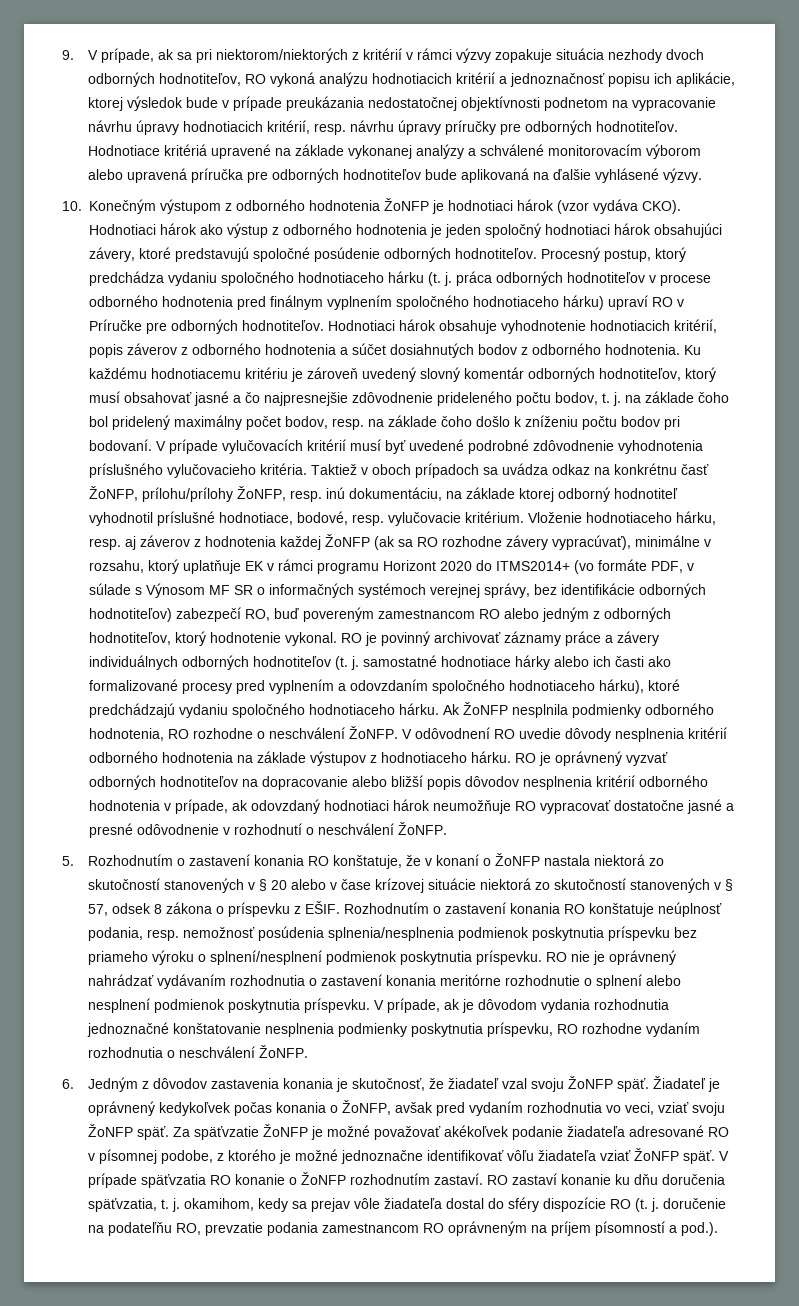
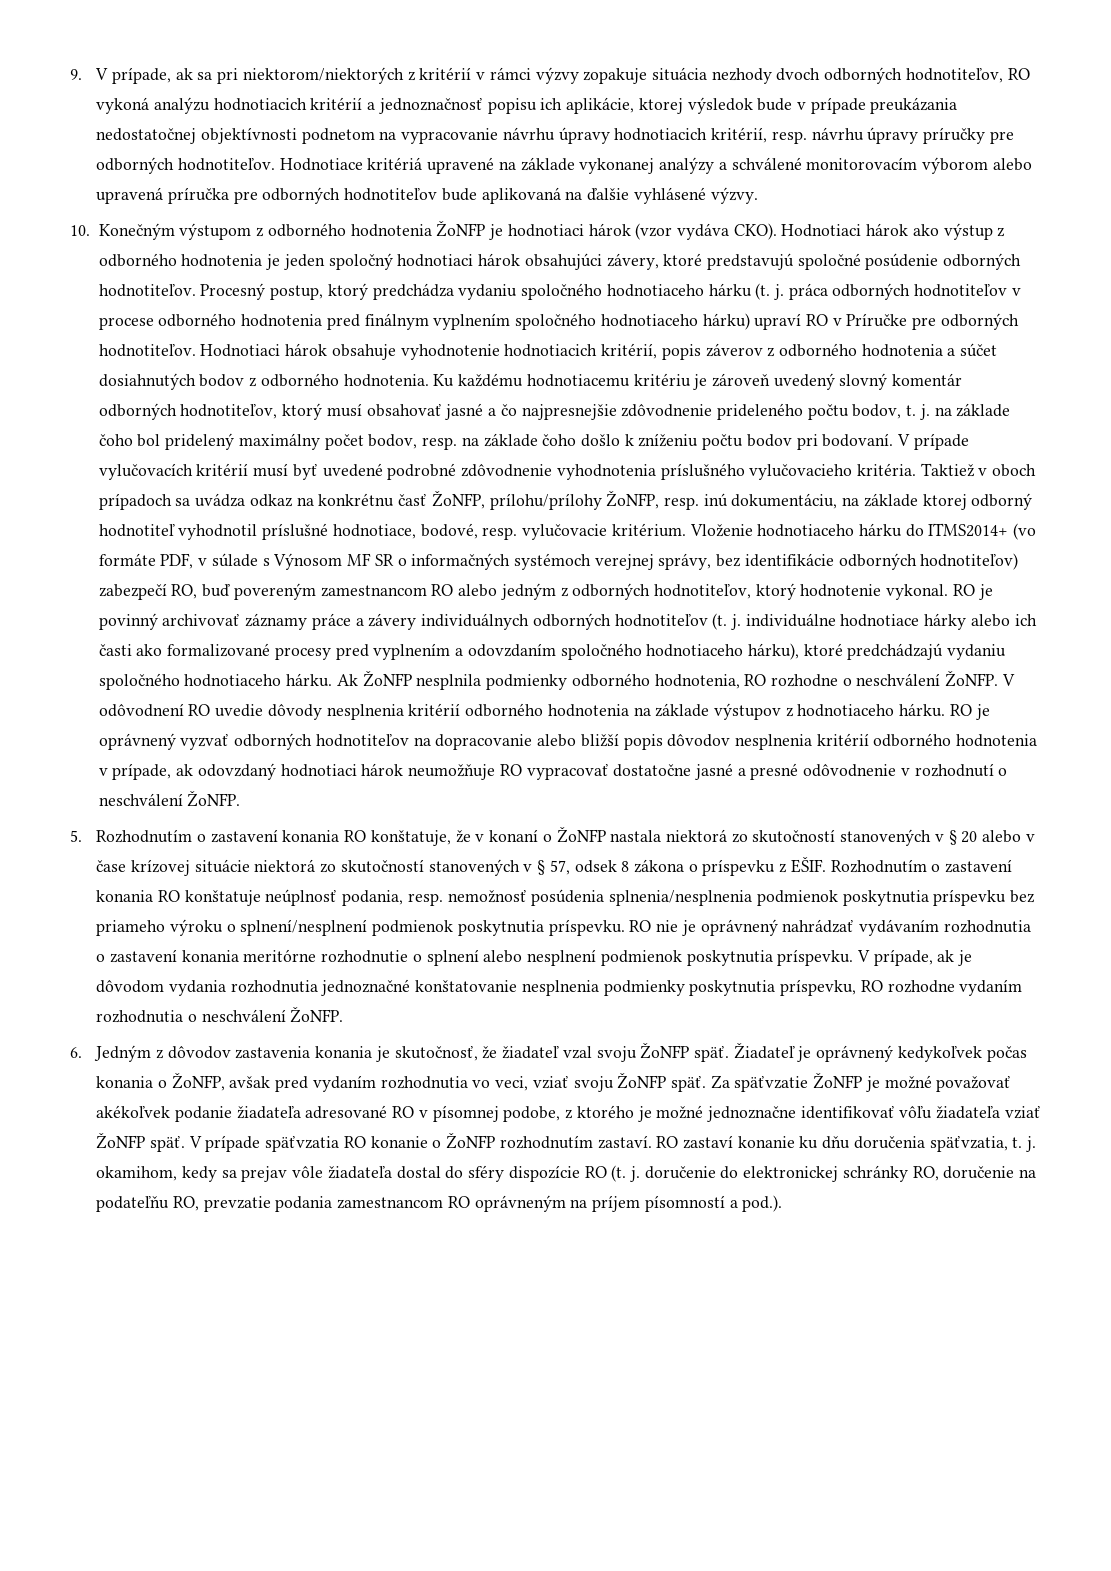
[676,511,716,525] [89,534,711,550] [89,559,472,574] hárku, resp. aj záverov z hodnotenia každej ŽoNFP (ak sa RO rozhodne závery vypracúvať), minimálne v rozsahu, ktorý uplatňuje EK v rámci programu Horizont 2020 -> [859,523,903,537] hárku
[363,655,437,667] samostatné -> [745,613,836,627] individuálne
(727, 1203) none -> [720,1165,1015,1182] do elektronickej schránky RO, doručenie

